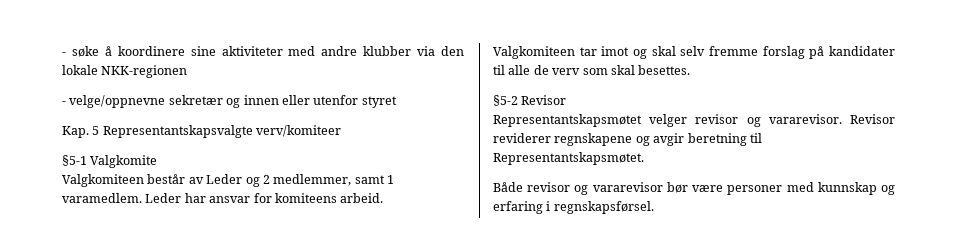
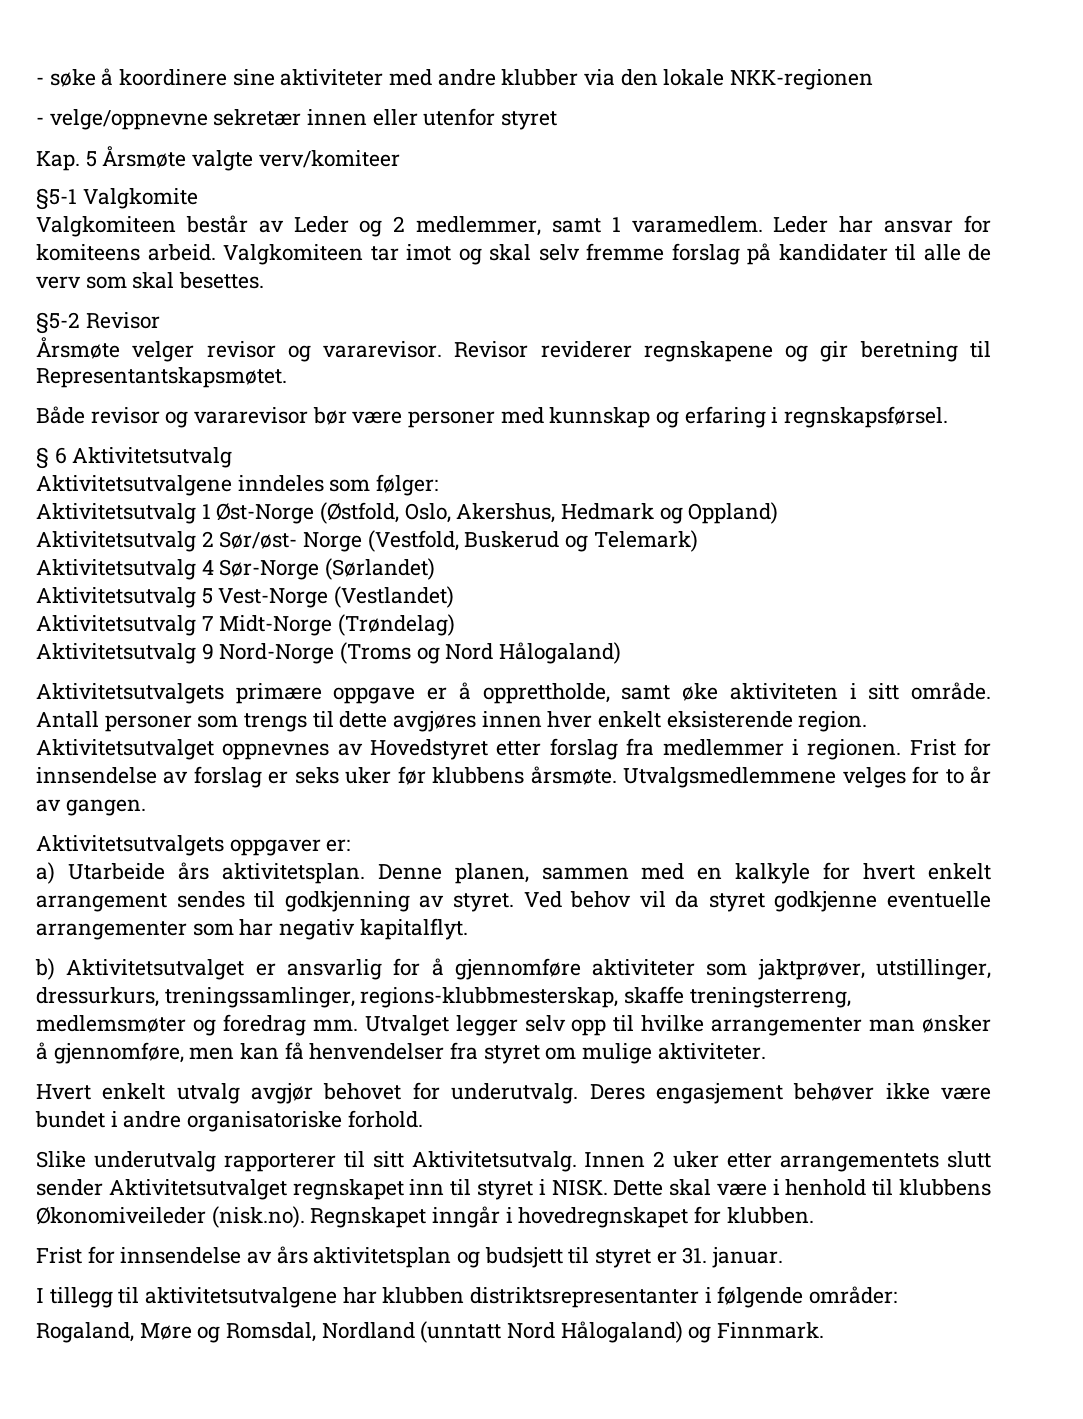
[226,98,241,108] og -> (302, 117) none
[102,125,253,138] Representantskapsvalgte -> [102,146,254,171] Årsmøte valgte
[493,114,642,127] Representantskapsmøtet -> [36,337,120,359] Årsmøte
[653,133,685,146] avgir -> [820,341,849,362] gir
(654, 207) none -> [36,447,233,469] [36,474,439,496] [36,502,779,524] [36,530,698,552] [36,558,436,580] [36,586,455,608] [36,614,456,636] [36,642,622,664] [36,682,992,704] [36,711,868,732] [36,738,992,760] [36,766,991,788] [36,799,146,816] [36,835,351,856] [36,862,991,884] [36,891,992,912] [36,918,468,940] [35,958,991,980] [36,986,851,1008] [36,1014,991,1036] [36,1042,766,1064] [36,1082,992,1104] [35,1110,423,1132] [36,1151,991,1172] [36,1179,992,1200] [36,1206,814,1228] [36,1246,784,1268] [36,1286,898,1308] [36,1321,825,1343] // § 6 Aktivitetsutvalg // Aktivitetsutvalgene inndeles som følger: // Aktivitetsutvalg 1 Øst-Norge (Østfold, Oslo, Akershus, Hedmark og Oppland) // Aktivitetsutvalg 2 Sør/øst- Norge (Vestfold, Buskerud og Telemark) // Aktivitetsutvalg 4 Sør-Norge (Sørlandet) // Aktivitetsutvalg 5 Vest-Norge (Vestlandet) // Aktivitetsutvalg 7 Midt-Norge (Trøndelag) // Aktivitetsutvalg 9 Nord-Norge (Troms og Nord Hålogaland) // Aktivitetsutvalgets primære oppgave er å opprettholde, samt øke aktiviteten i sitt område. Antall personer som trengs til dette avgjøres innen hver enkelt eksisterende region. Aktivitetsutvalget oppnevnes av Hovedstyret etter forslag fra medlemmer i regionen. Frist for innsendelse av forslag er seks uker før klubbens årsmøte. Utvalgsmedlemmene velges for to år av gangen. // Aktivitetsutvalgets oppgaver er: // a) Utarbeide års aktivitetsplan. Denne planen, sammen med en kalkyle for hvert enkelt arrangement sendes til godkjenning av styret. Ved behov vil da styret godkjenne eventuelle arrangementer som har negativ kapitalflyt. // b) Aktivitetsutvalget er ansvarlig for å gjennomføre aktiviteter som jaktprøver, utstillinger, dressurkurs, treningssamlinger, regions-klubbmesterskap, skaffe treningsterreng, medlemsmøter og foredrag mm. Utvalget legger selv opp til hvilke arrangementer man ønsker å gjennomføre, men kan få henvendelser fra styret om mulige aktiviteter. // Hvert enkelt utvalg avgjør behovet for underutvalg. Deres engasjement behøver ikke være bundet i andre organisatoriske forhold. // Slike underutvalg rapporterer til sitt Aktivitetsutvalg. Innen 2 uker etter arrangementets slutt sender Aktivitetsutvalget regnskapet inn til styret i NISK. Dette skal være i henhold til klubbens Økonomiveileder (nisk.no). Regnskapet inngår i hovedregnskapet for klubben. // Frist for innsendelse av års aktivitetsplan og budsjett til styret er 31. januar. // I tillegg til aktivitetsutvalgene har klubben distriktsrepresentanter i følgende områder: // Rogaland, Møre og Romsdal, Nordland (unntatt Nord Hålogaland) og Finnmark.

